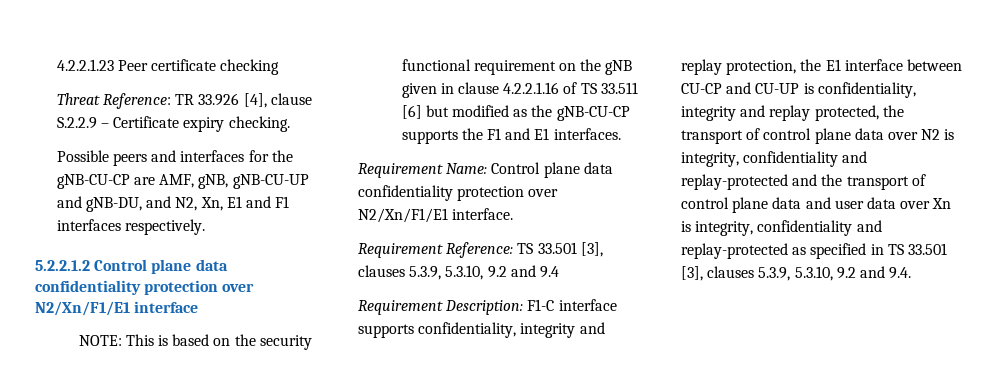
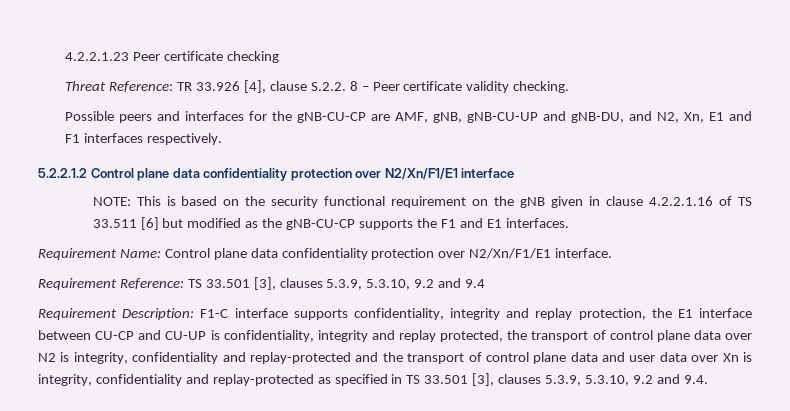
[56,116,225,132] S.2.2.9 – Certificate expiry -> [310,81,510,93] S.2.2. 8 – Peer certificate validity

